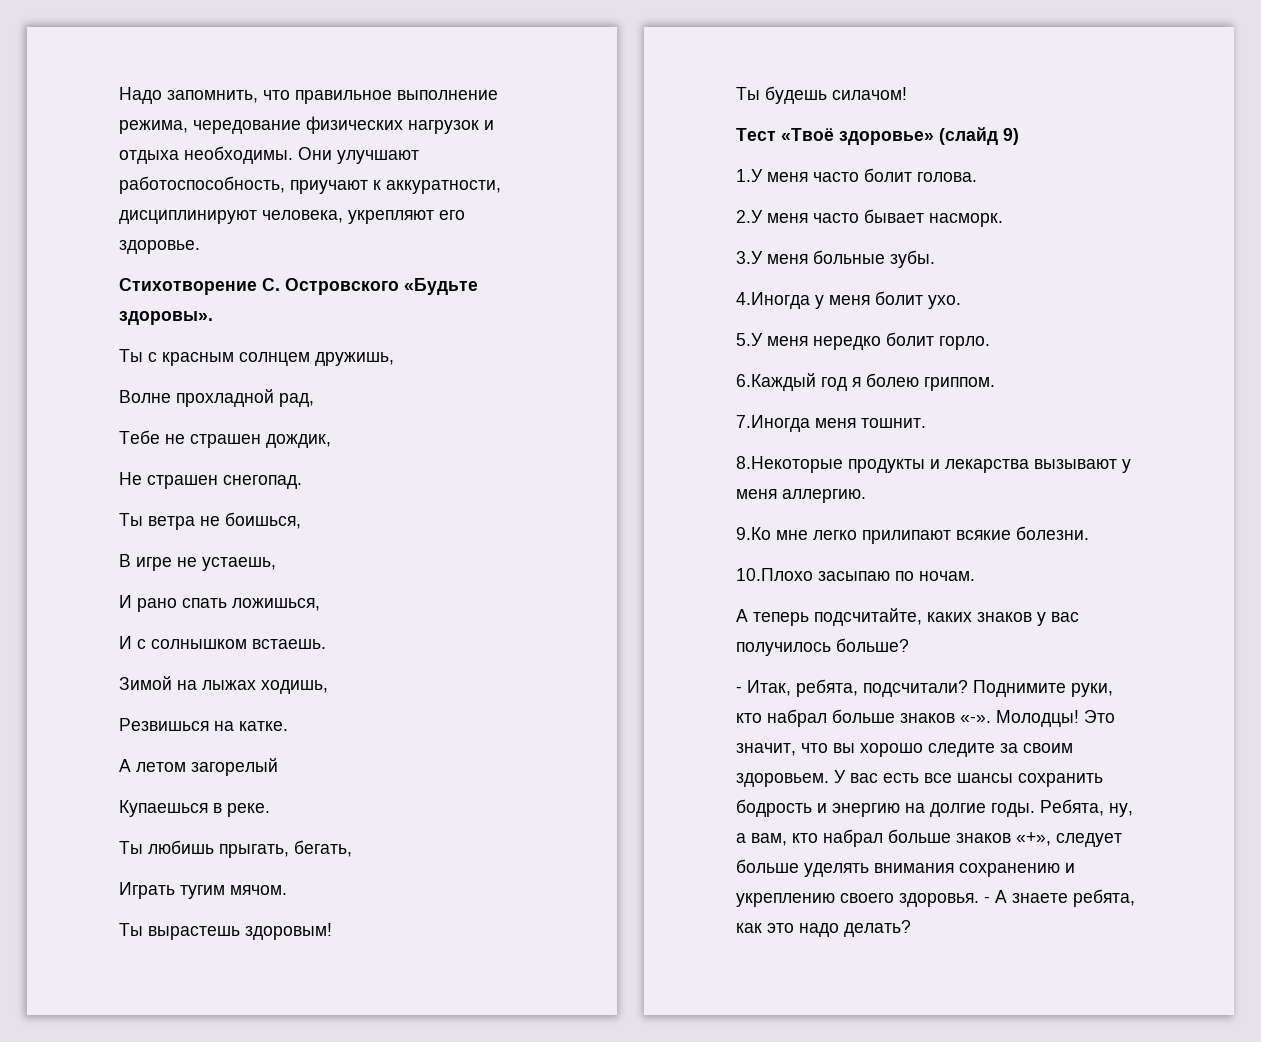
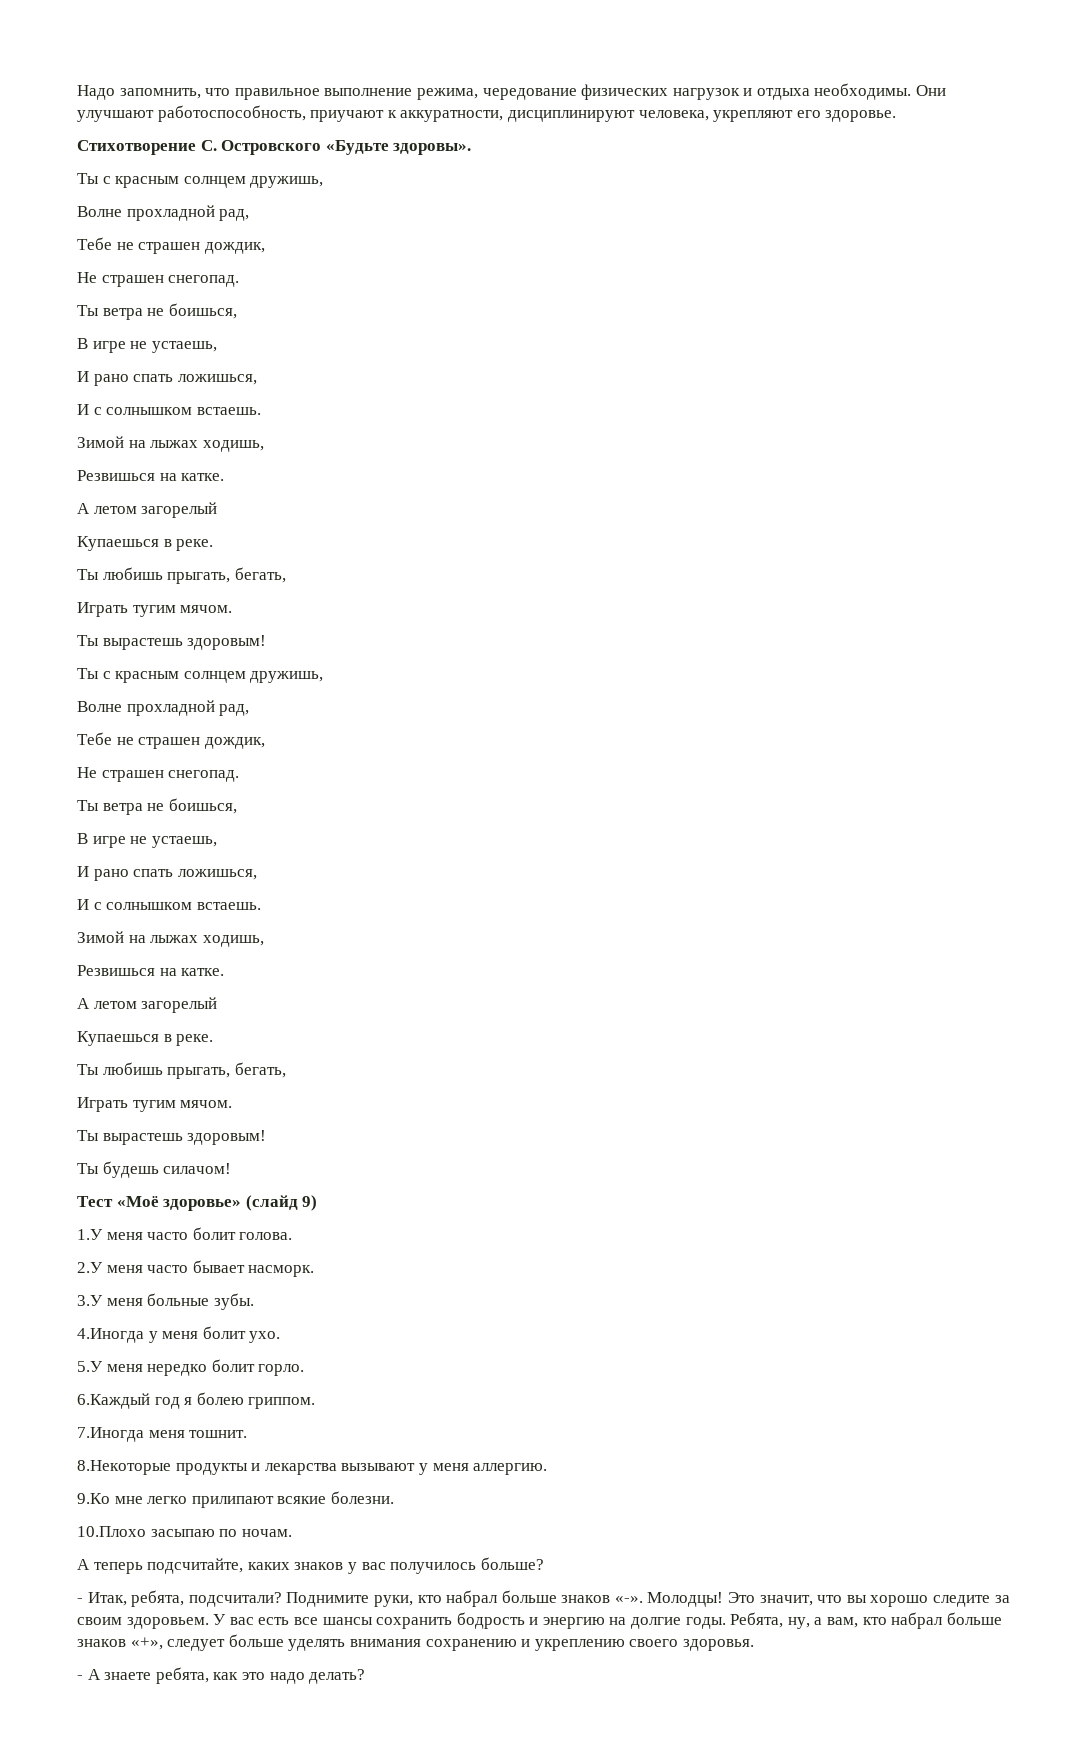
(332, 931) none -> [77,668,324,683] [77,700,250,716] [77,732,265,749] [77,767,240,782] [77,798,237,815] [77,833,217,848] [77,866,257,881] [77,899,261,910] [77,931,264,947] [77,965,225,976] [77,997,218,1013] [77,1031,214,1046] [77,1062,286,1079] [77,1097,233,1112] [77,1130,267,1145] // Ты с красным солнцем дружишь, // Волне прохладной рад, // Тебе не страшен дождик, // Не страшен снегопад. // Ты ветра не боишься, // В игре не устаешь, // И рано спать ложишься, // И с солнышком встаешь. // Зимой на лыжах ходишь, // Резвишься на катке. // А летом загорелый // Купаешься в реке. // Ты любишь прыгать, бегать, // Играть тугим мячом. // Ты вырастешь здоровым!
[781,128,834,141] «Твоё -> [116,1196,159,1207] «Моё
(979, 900) none -> (754, 1645) //

